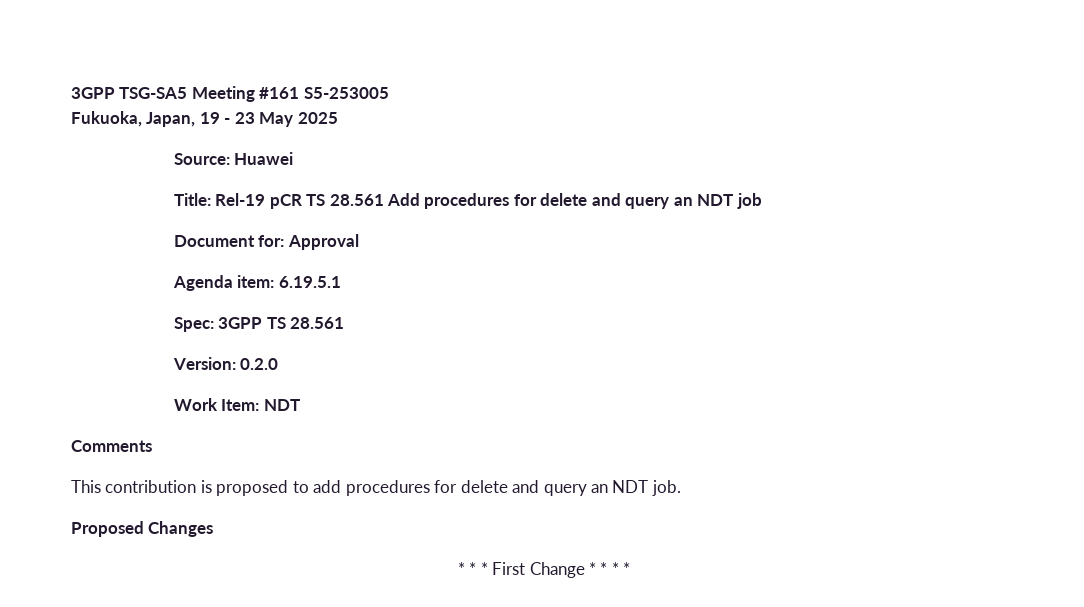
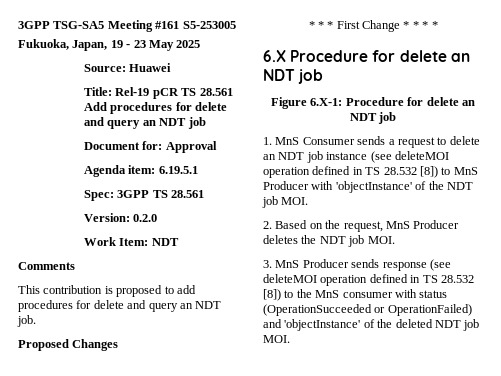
(631, 568) none -> [263,50,470,62] [263,69,324,84] [271,97,475,109] [349,112,397,124] [263,136,480,148] [263,151,449,163] [263,166,478,178] [263,181,473,193] [262,196,309,208] [263,220,460,232] [263,235,395,247] [263,259,451,271] [263,274,474,286] [263,289,448,301] [263,304,472,316] [263,319,480,331] [263,335,290,343] // 6.X Procedure for delete an NDT job // Figure 6.X-1: Procedure for delete an NDT job // 1. MnS Consumer sends a request to delete an NDT job instance (see deleteMOI operation defined in TS 28.532 [8]) to MnS Producer with 'objectInstance' of the NDT job MOI. // 2. Based on the request, MnS Producer deletes the NDT job MOI. // 3. MnS Producer sends response (see deleteMOI operation defined in TS 28.532 [8]) to the MnS consumer with status (OperationSucceeded or OperationFailed) and 'objectInstance' of the deleted NDT job MOI.

